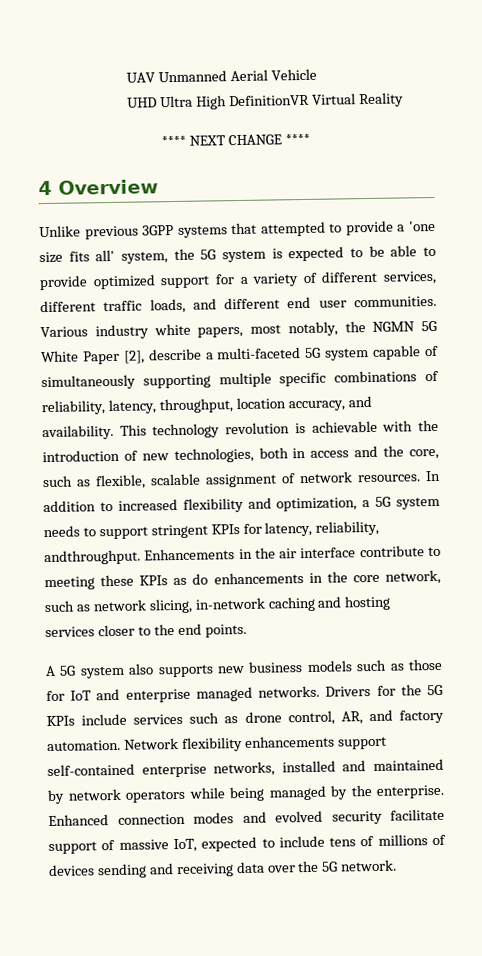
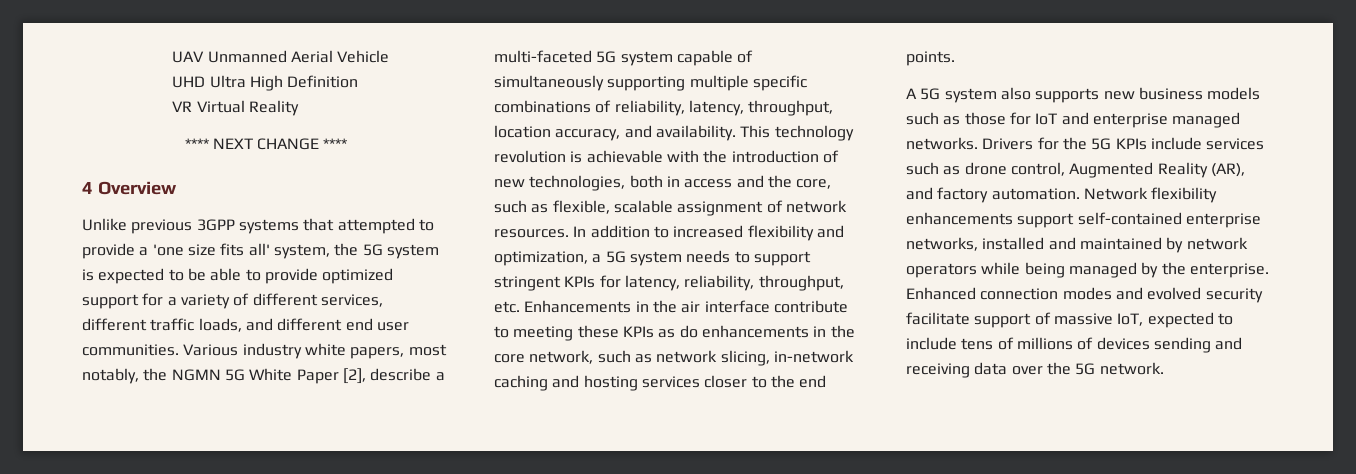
[228,94,310,107] DefinitionVR -> [287,75,359,88] [172,101,193,112] Definition // VR
[44,549,141,566] andthroughput. -> [758,275,844,291] [494,301,520,313] throughput, etc.
[340,711,363,725] AR, -> [1069,162,1245,178] Augmented Reality (AR),

